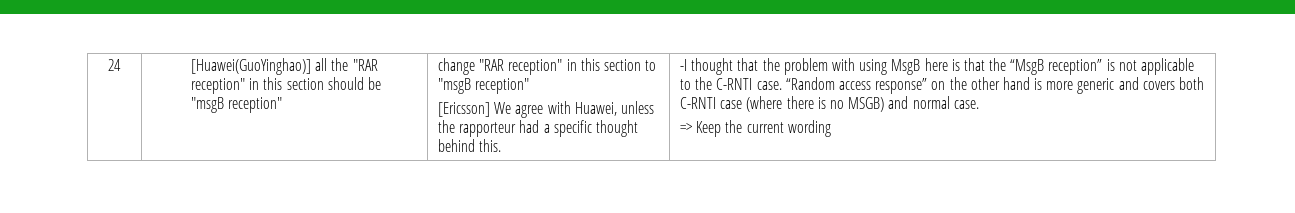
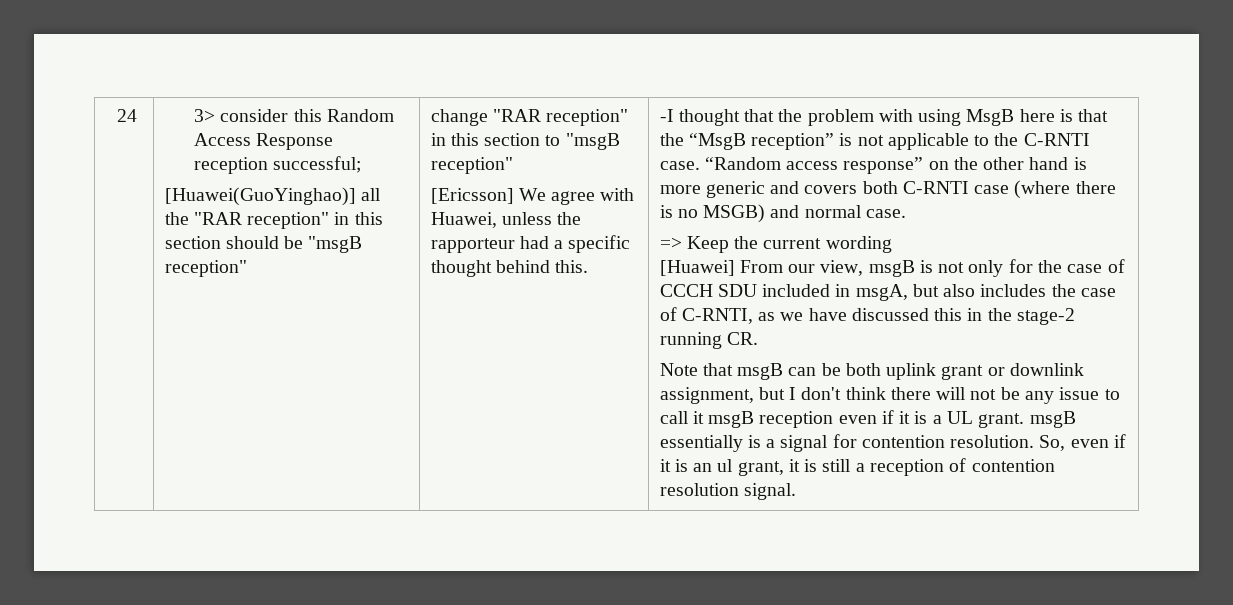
(121, 65) none -> [194,109,394,122] [194,133,334,150] [194,156,362,174] 3> consider this Random Access Response reception successful; //
(831, 128) none -> [659,259,1125,277] [659,284,1117,301] [659,307,1076,325] [659,332,758,349] [659,363,1085,380] [659,387,1120,404] [659,410,1076,428] [659,434,1127,452] [659,458,1055,476] [659,483,796,500] // [Huawei] From our view, msgB is not only for the case of CCCH SDU included in msgA, but also includes the case of C-RNTI, as we have discussed this in the stage-2 running CR. // Note that msgB can be both uplink grant or downlink assignment, but I don't think there will not be any issue to call it msgB reception even if it is a UL grant. msgB essentially is a signal for contention resolution. So, even if it is an ul grant, it is still a reception of contention resolution signal.

